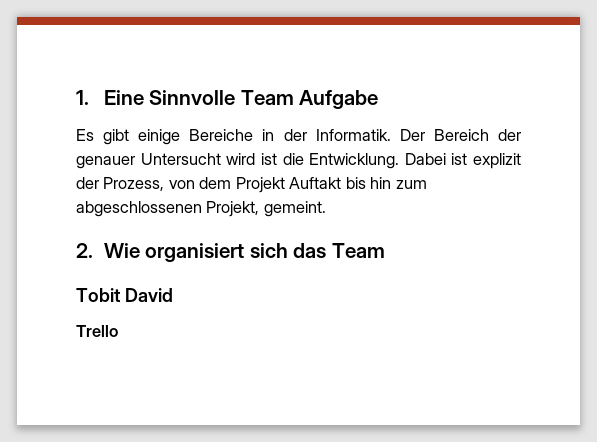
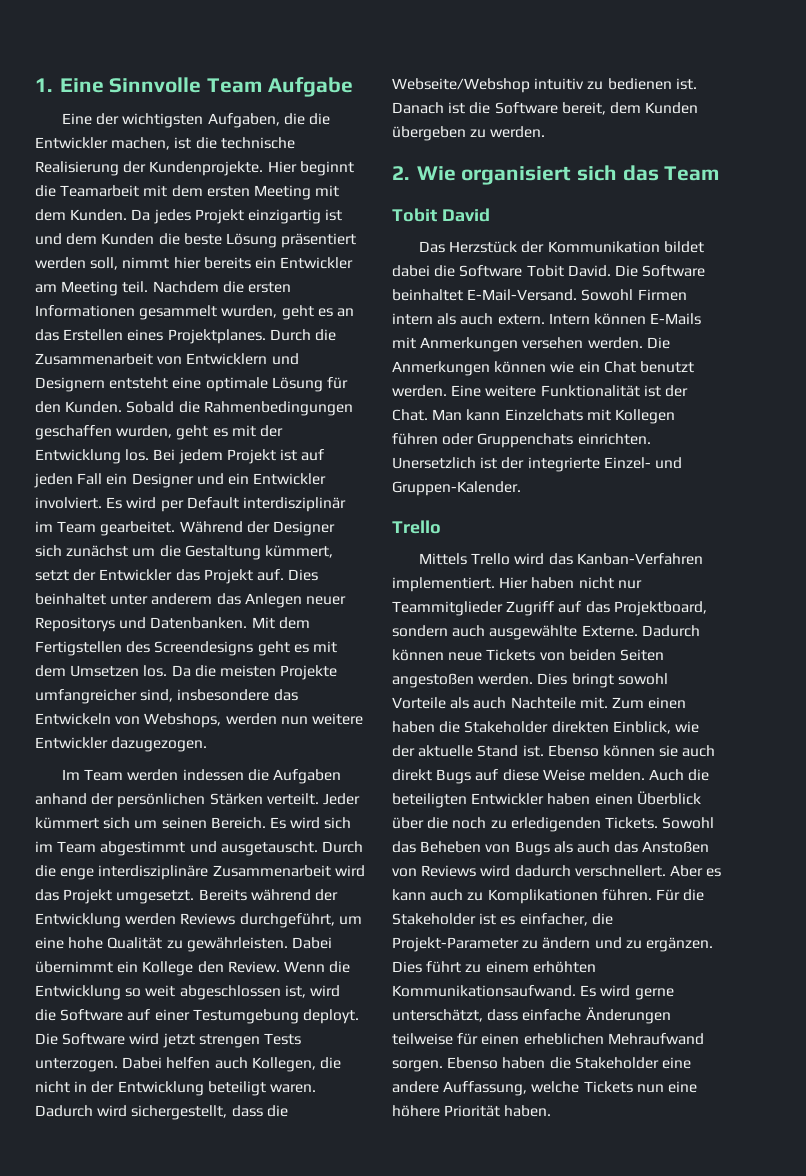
[76,129,521,145] [76,153,521,169] [76,177,427,193] [76,201,326,217] Es gibt einige Bereiche in der Informatik. Der Bereich der genauer Untersucht wird ist die Entwicklung. Dabei ist explizit der Prozess, von dem Projekt Auftakt bis hin zum abgeschlossenen Projekt, gemeint. -> [62,113,331,128] [35,137,295,150] [35,161,354,176] [35,185,340,200] [35,209,343,224] [35,233,357,248] [35,257,354,270] [35,281,291,296] [35,305,354,320] [35,329,336,344] [35,353,299,365] [35,377,348,392] [35,401,353,416] [35,425,283,440] [35,449,325,464] [34,473,327,488] [35,497,346,512] [35,521,335,536] [35,545,333,560] [35,569,319,584] [35,593,346,608] [35,617,310,632] [35,641,337,656] [35,665,338,680] [35,689,298,704] [35,713,363,728] [35,737,208,752] [62,769,342,784] [35,793,360,808] [35,817,352,829] [35,841,363,856] [35,865,365,880] [35,889,338,904] [35,913,362,928] [35,937,332,952] [35,961,351,976] [35,985,340,1000] [35,1009,359,1024] [35,1033,301,1048] [35,1057,341,1072] [35,1081,316,1096] [35,1105,288,1120] [392,78,697,93] [392,102,699,115] [392,126,546,141] Eine der wichtigsten Aufgaben, die die Entwickler machen, ist die technische Realisierung der Kundenprojekte. Hier beginnt die Teamarbeit mit dem ersten Meeting mit dem Kunden. Da jedes Projekt einzigartig ist und dem Kunden die beste Lösung präsentiert werden soll, nimmt hier bereits ein Entwickler am Meeting teil. Nachdem die ersten Informationen gesammelt wurden, geht es an das Erstellen eines Projektplanes. Durch die Zusammenarbeit von Entwicklern und Designern entsteht eine optimale Lösung für den Kunden. Sobald die Rahmenbedingungen geschaffen wurden, geht es mit der Entwicklung los. Bei jedem Projekt ist auf jeden Fall ein Designer und ein Entwickler involviert. Es wird per Default interdisziplinär im Team gearbeitet. Während der Designer sich zunächst um die Gestaltung kümmert, setzt der Entwickler das Projekt auf. Dies beinhaltet unter anderem das Anlegen neuer Repositorys und Datenbanken. Mit dem Fertigstellen des Screendesigns geht es mit dem Umsetzen los. Da die meisten Projekte umfangreicher sind, insbesondere das Entwickeln von Webshops, werden nun weitere Entwickler dazugezogen. // Im Team werden indessen die Aufgaben anhand der persönlichen Stärken verteilt. Jeder kümmert sich um seinen Bereich. Es wird sich im Team abgestimmt und ausgetauscht. Durch die enge interdisziplinäre Zusammenarbeit wird das Projekt umgesetzt. Bereits während der Entwicklung werden Reviews durchgeführt, um eine hohe Qualität zu gewährleisten. Dabei übernimmt ein Kollege den Review. Wenn die Entwicklung so weit abgeschlossen ist, wird die Software auf einer Testumgebung deployt. Die Software wird jetzt strengen Tests unterzogen. Dabei helfen auch Kollegen, die nicht in der Entwicklung beteiligt waren. Dadurch wird sichergestellt, dass die Webseite/Webshop intuitiv zu bedienen ist. Danach ist die Software bereit, dem Kunden übergeben zu werden.
[76,325,118,337] Trello -> [419,241,704,253] [392,265,706,277] [392,289,687,301] [392,313,702,325] [392,337,670,352] [392,361,694,376] [392,385,688,397] [392,409,675,424] [392,433,651,448] [392,457,682,472] [392,481,521,496] [392,520,441,534] [419,553,703,565] [392,577,642,592] [392,601,707,616] [392,625,700,640] [392,649,664,661] [392,673,668,688] [392,697,687,709] [392,721,699,734] [392,745,716,757] [392,769,710,784] [392,791,701,808] [392,817,715,832] [392,841,710,856] [392,865,722,877] [392,889,705,904] [392,913,613,926] [392,937,713,952] [392,961,596,973] [392,985,674,1000] [392,1007,671,1024] [392,1033,704,1045] [392,1057,691,1072] [392,1081,697,1096] [392,1105,552,1117] Das Herzstück der Kommunikation bildet dabei die Software Tobit David. Die Software beinhaltet E-Mail-Versand. Sowohl Firmen intern als auch extern. Intern können E-Mails mit Anmerkungen versehen werden. Die Anmerkungen können wie ein Chat benutzt werden. Eine weitere Funktionalität ist der Chat. Man kann Einzelchats mit Kollegen führen oder Gruppenchats einrichten. Unersetzlich ist der integrierte Einzel- und Gruppen-Kalender. // Trello // Mittels Trello wird das Kanban-Verfahren implementiert. Hier haben nicht nur Teammitglieder Zugriff auf das Projektboard, sondern auch ausgewählte Externe. Dadurch können neue Tickets von beiden Seiten angestoßen werden. Dies bringt sowohl Vorteile als auch Nachteile mit. Zum einen haben die Stakeholder direkten Einblick, wie der aktuelle Stand ist. Ebenso können sie auch direkt Bugs auf diese Weise melden. Auch die beteiligten Entwickler haben einen Überblick über die noch zu erledigenden Tickets. Sowohl das Beheben von Bugs als auch das Anstoßen von Reviews wird dadurch verschnellert. Aber es kann auch zu Komplikationen führen. Für die Stakeholder ist es einfacher, die Projekt-Parameter zu ändern und zu ergänzen. Dies führt zu einem erhöhten Kommunikationsaufwand. Es wird gerne unterschätzt, dass einfache Änderungen teilweise für einen erheblichen Mehraufwand sorgen. Ebenso haben die Stakeholder eine andere Auffassung, welche Tickets nun eine höhere Priorität haben.

